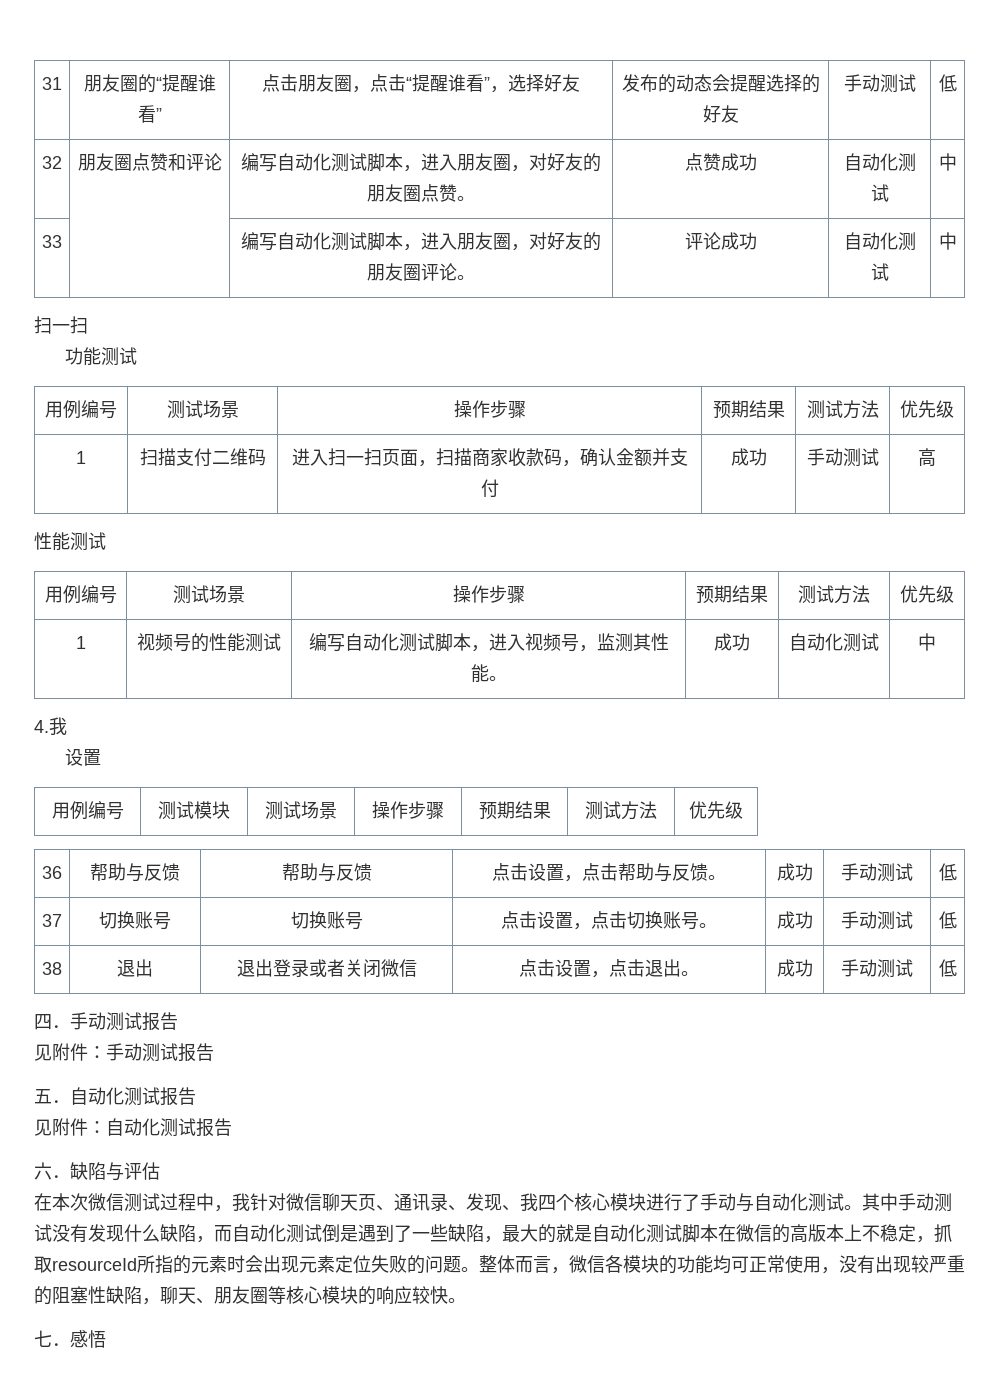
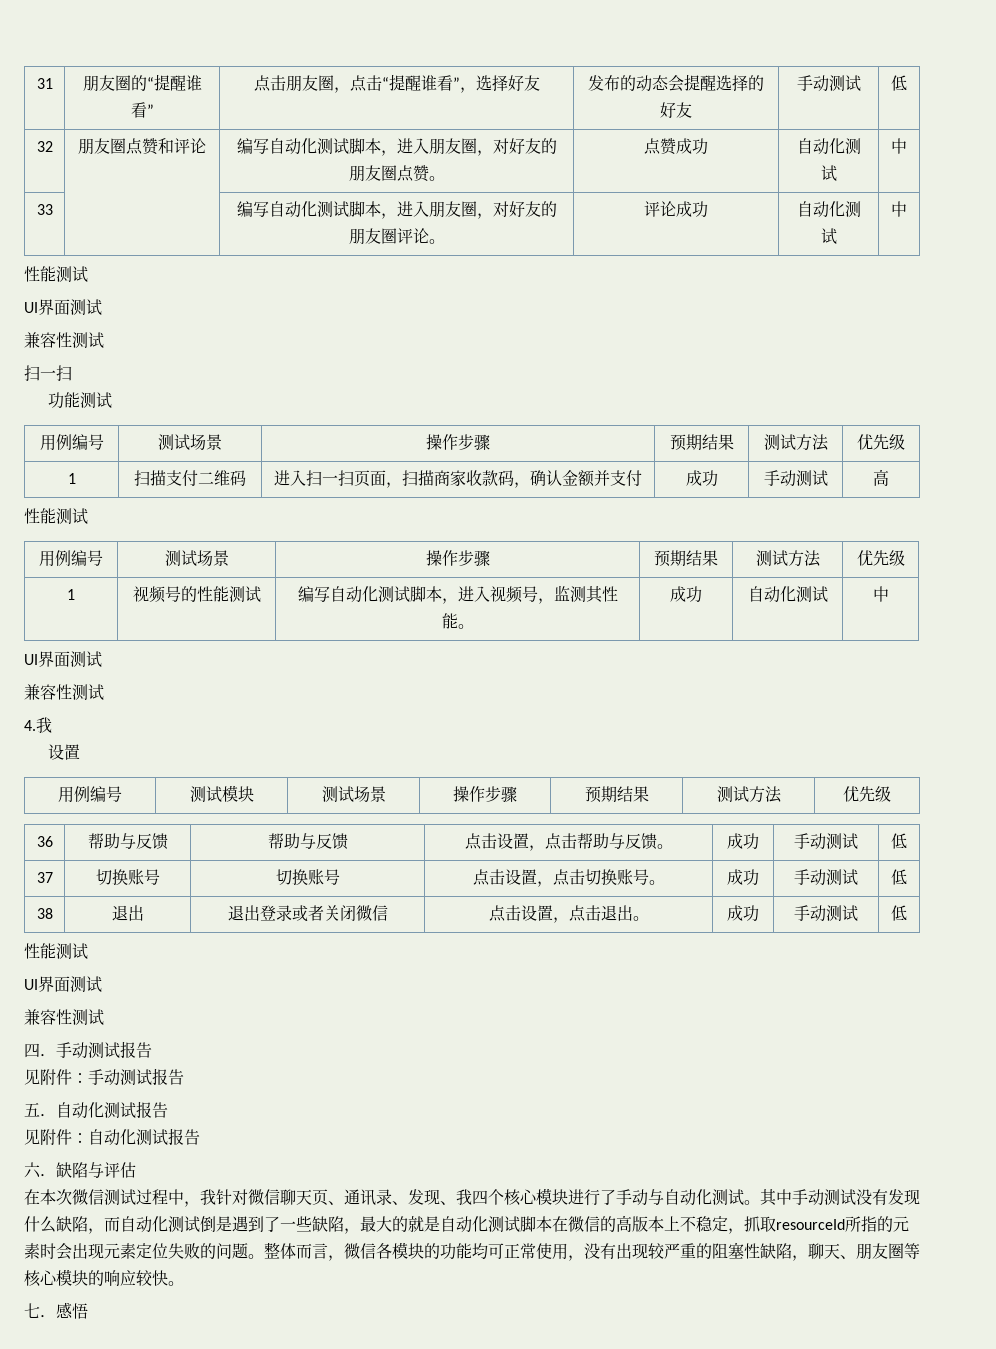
(957, 241) none -> [24,266,88,282] [24,299,102,315] [24,332,104,348] // 性能测试 // UI界面测试 // 兼容性测试
(936, 642) none -> [24,651,102,667] [24,684,104,700] // UI界面测试 // 兼容性测试
(957, 968) none -> [24,943,88,959] [24,976,102,992] [24,1009,104,1025] // 性能测试 // UI界面测试 // 兼容性测试

